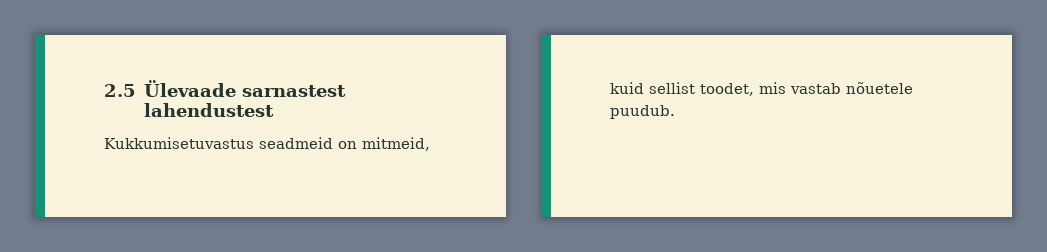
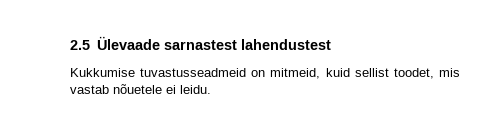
[104,137,333,149] Kukkumisetuvastus seadmeid -> [70,68,247,77] Kukkumise tuvastusseadmeid
[610,105,675,119] puudub. -> [166,85,211,94] ei leidu.

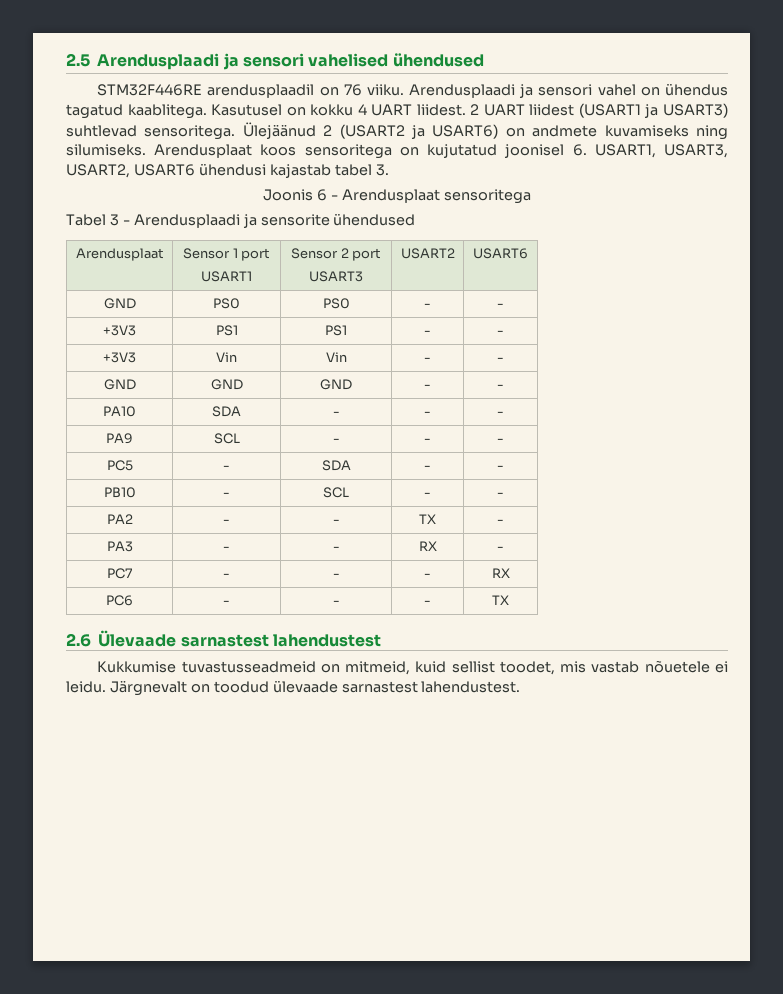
(90, 45) none -> [97,53,484,70] [97,83,729,98] [66,103,729,119] [66,122,728,140] [66,144,728,159] [66,163,389,178] [263,189,531,204] [66,213,416,228] [75,248,164,261] [182,248,271,261] [201,271,252,282] [290,248,382,261] [309,271,363,282] [400,248,455,259] [473,248,528,259] [103,298,136,309] [213,298,240,309] [322,298,350,309] [424,303,431,308] [497,303,504,308] [103,325,136,336] [215,325,238,336] [325,325,347,336] [424,330,431,335] [497,330,504,335] [103,352,136,363] [216,352,237,362] [325,352,347,362] [424,357,431,362] [497,357,504,362] [103,379,136,390] [210,379,243,390] [320,379,352,390] [424,384,431,389] [497,384,504,389] [103,406,136,417] [212,406,241,417] [332,411,340,416] [424,411,431,416] [497,411,504,416] [106,433,133,444] [213,433,240,444] [332,438,340,443] [424,438,431,443] [497,438,504,443] [106,460,133,471] [223,465,230,470] [321,460,351,471] [424,465,431,470] [497,465,504,470] [103,487,136,498] [223,492,230,497] [323,487,349,498] [424,492,431,497] [497,492,504,497] [106,514,133,524] [223,519,230,524] [332,519,340,524] [419,514,436,524] [497,519,504,524] [106,541,133,552] [223,546,230,551] [332,546,340,551] [418,541,437,551] [497,546,504,551] [107,568,132,579] [223,573,230,578] [332,573,340,578] [424,573,431,578] [491,568,510,578] [106,595,133,606] [223,600,230,605] [332,600,340,605] [424,600,431,605] [492,595,509,605] [66,633,91,647] Arendusplaadi ja sensori vahelised ühendused // STM32F446RE arendusplaadil on 76 viiku. Arendusplaadi ja sensori vahel on ühendus tagatud kaablitega. Kasutusel on kokku 4 UART liidest. 2 UART liidest (USART1 ja USART3) suhtlevad sensoritega. Ülejäänud 2 (USART2 ja USART6) on andmete kuvamiseks ning silumiseks. Arendusplaat koos sensoritega on kujutatud joonisel 6. USART1, USART3, USART2, USART6 ühendusi kajastab tabel 3. // Joonis 6 - Arendusplaat sensoritega // Tabel 3 - Arendusplaadi ja sensorite ühendused // Arendusplaat | Sensor 1 port // USART1 | Sensor 2 port // USART3 | USART2 | USART6 // GND | PS0 | PS0 | - | - // +3V3 | PS1 | PS1 | - | - // +3V3 | Vin | Vin | - | - // GND | GND | GND | - | - // PA10 | SDA | - | - | - // PA9 | SCL | - | - | - // PC5 | - | SDA | - | - // PB10 | - | SCL | - | - // PA2 | - | - | TX | - // PA3 | - | - | RX | - // PC7 | - | - | - | RX // PC6 | - | - | - | TX // 2.6
(211, 89) none -> [109,680,521,696] Järgnevalt on toodud ülevaade sarnastest lahendustest.

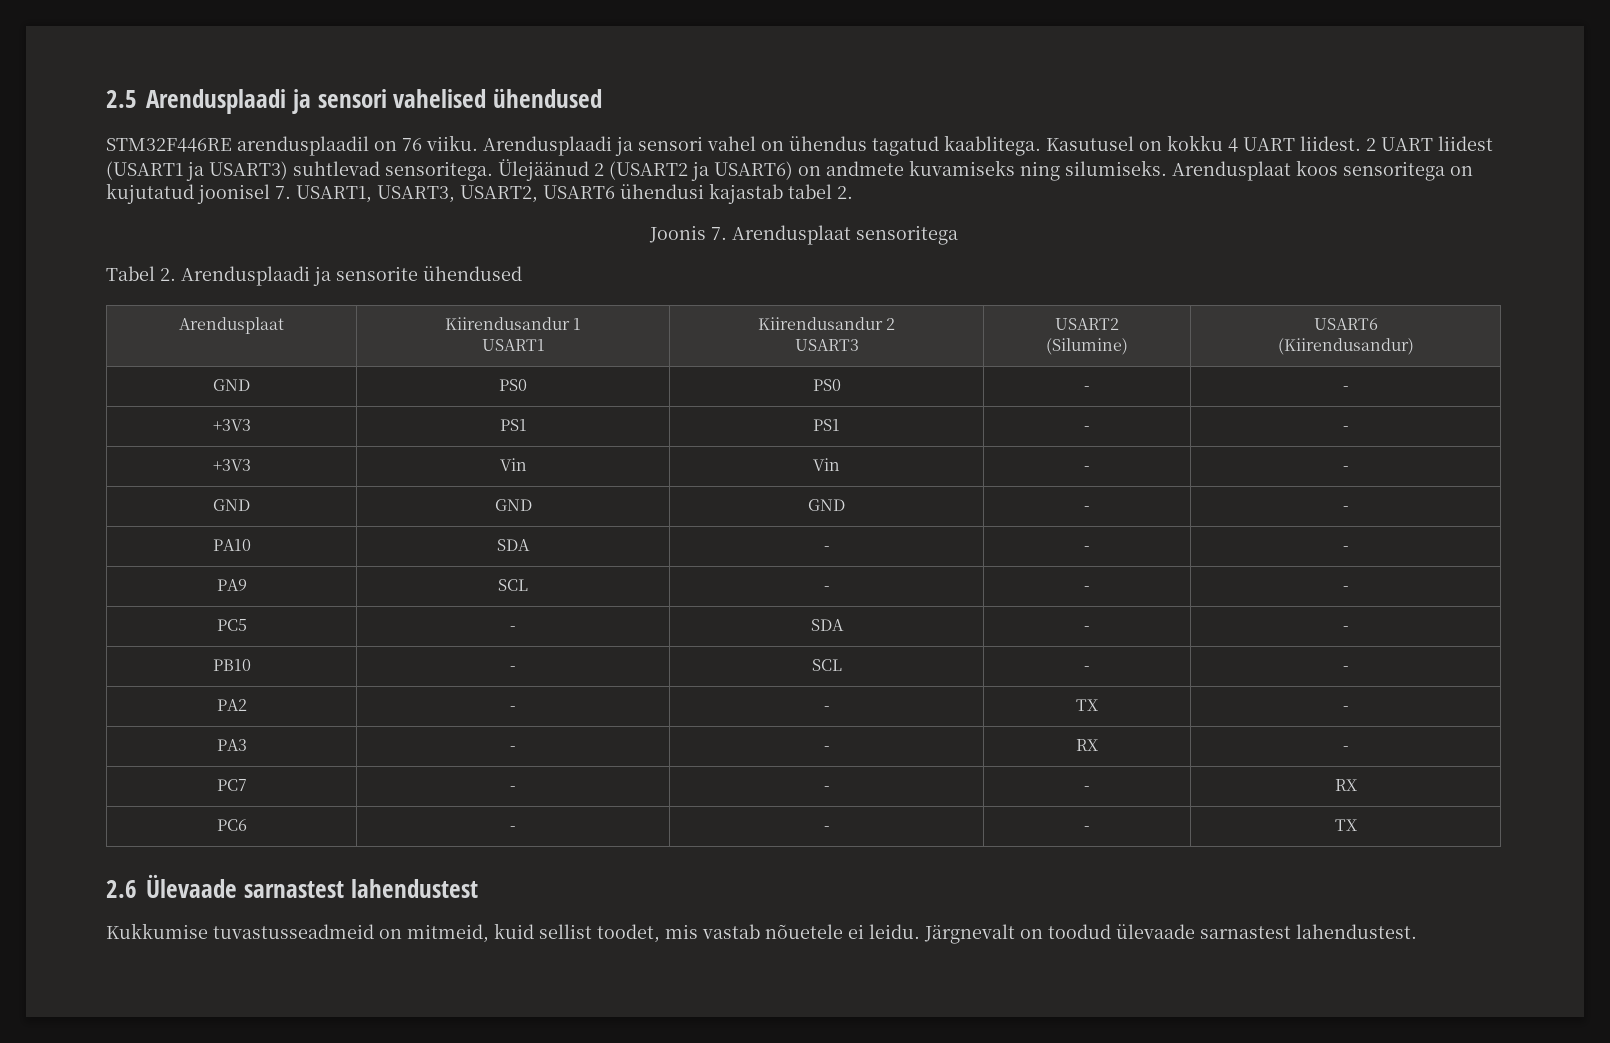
[572,144,587,156] 6. -> [275,186,291,199] 7.
[375,164,389,176] 3. -> [837,186,853,199] 2.
[317,189,338,201] 6 - -> [710,227,727,240] 7.
[109,214,130,226] 3 - -> [160,268,176,281] 2.
[182,248,271,261] Sensor 1 port -> [444,317,582,330] Kiirendusandur 1
[290,248,382,261] Sensor 2 port -> [757,317,896,330] Kiirendusandur 2
[473,248,528,259] | USART6 -> [1046,338,1128,355] [1313,318,1378,330] [1277,338,1414,355] // (Silumine) | USART6 // (Kiirendusandur)

